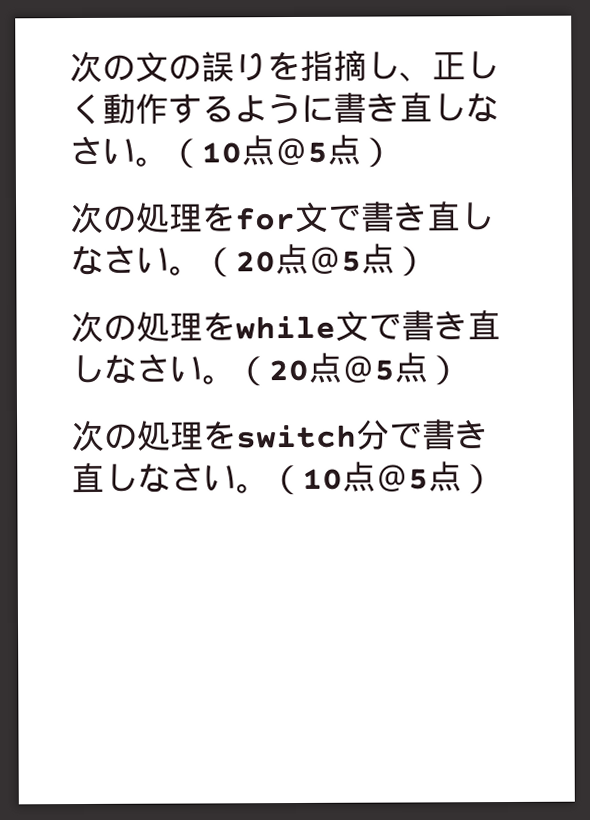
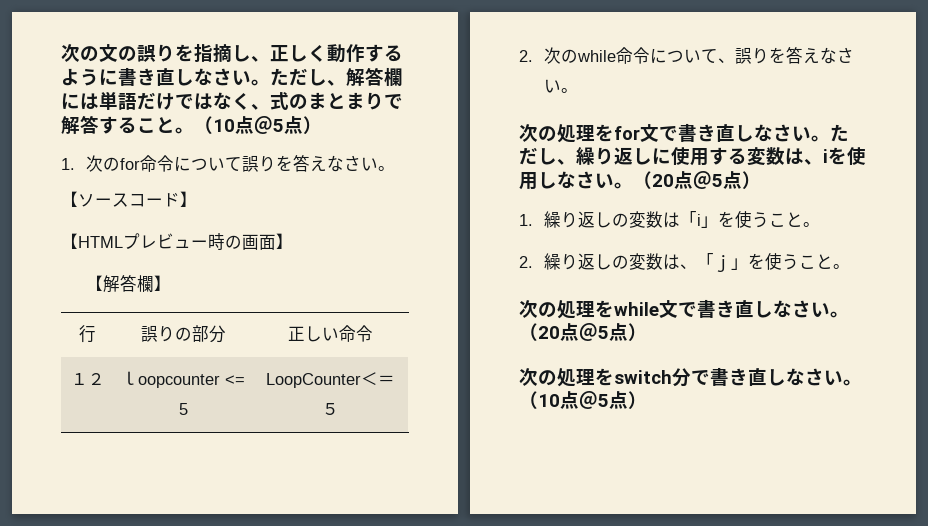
[168,134,394,169] （10点＠5点） -> [270,67,403,86] [61,91,403,110] [61,115,322,134] [61,155,395,172] [61,191,197,207] [61,233,293,250] [85,275,171,293] [79,325,96,343] [140,325,226,343] [288,325,373,342] [70,373,105,385] [121,371,245,388] [178,403,188,415] [266,372,395,388] [322,403,339,415] [519,47,854,64] [543,79,578,93] ただし、解答欄には単語だけではなく、式のまとまりで解答すること。（10点＠5点） // 1.次のfor命令について誤りを答えなさい。 // 【ソースコード】 // 【HTMLプレビュー時の画面】 // 【解答欄】 // 行 | 誤りの部分 | 正しい命令 // １２ | ｌoopcounter <= 5 | LoopCounter＜＝５ // 2.次のwhile命令について、誤りを答えなさい。
[202,243,428,278] （20点＠5点） -> [830,124,849,142] [519,147,866,166] [519,171,761,190] [519,211,820,228] [519,253,850,272] ただし、繰り返しに使用する変数は、iを使用しなさい。（20点＠5点） // 1.繰り返しの変数は「i」を使うこと。 // 2.繰り返しの変数は、「ｊ」を使うこと。

